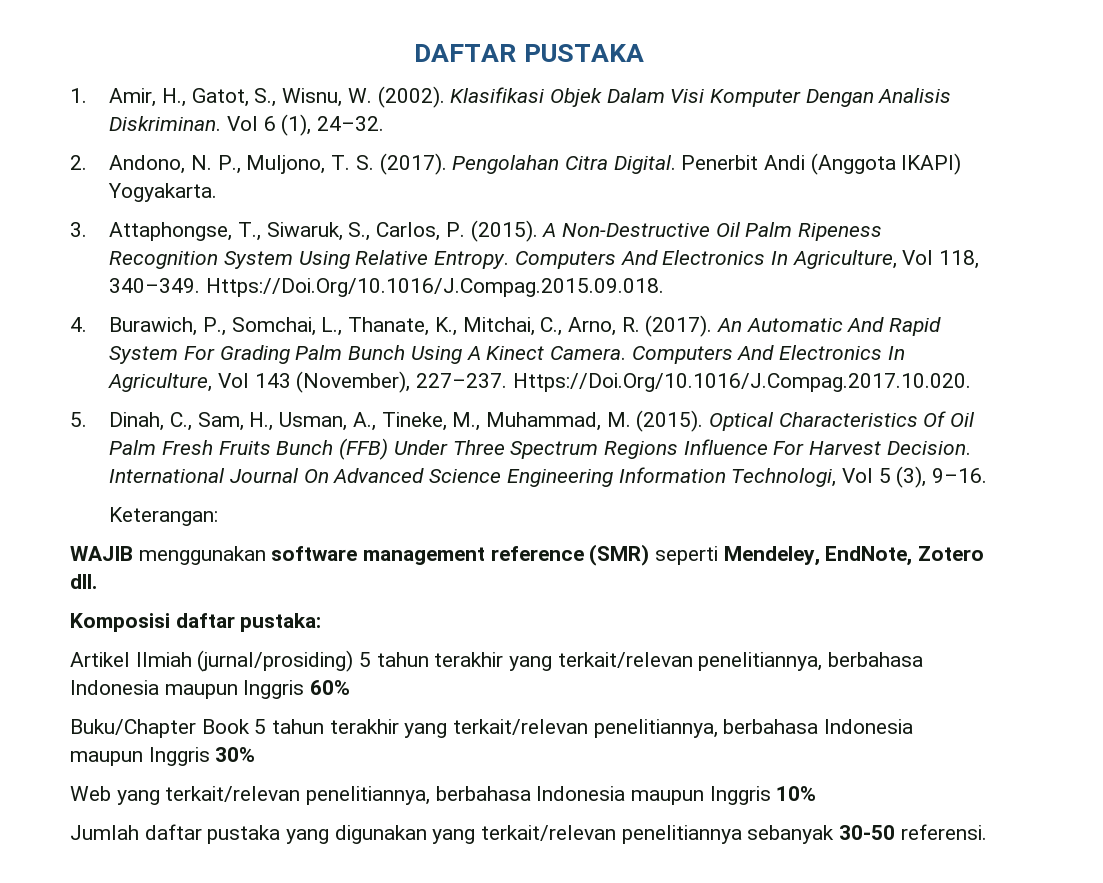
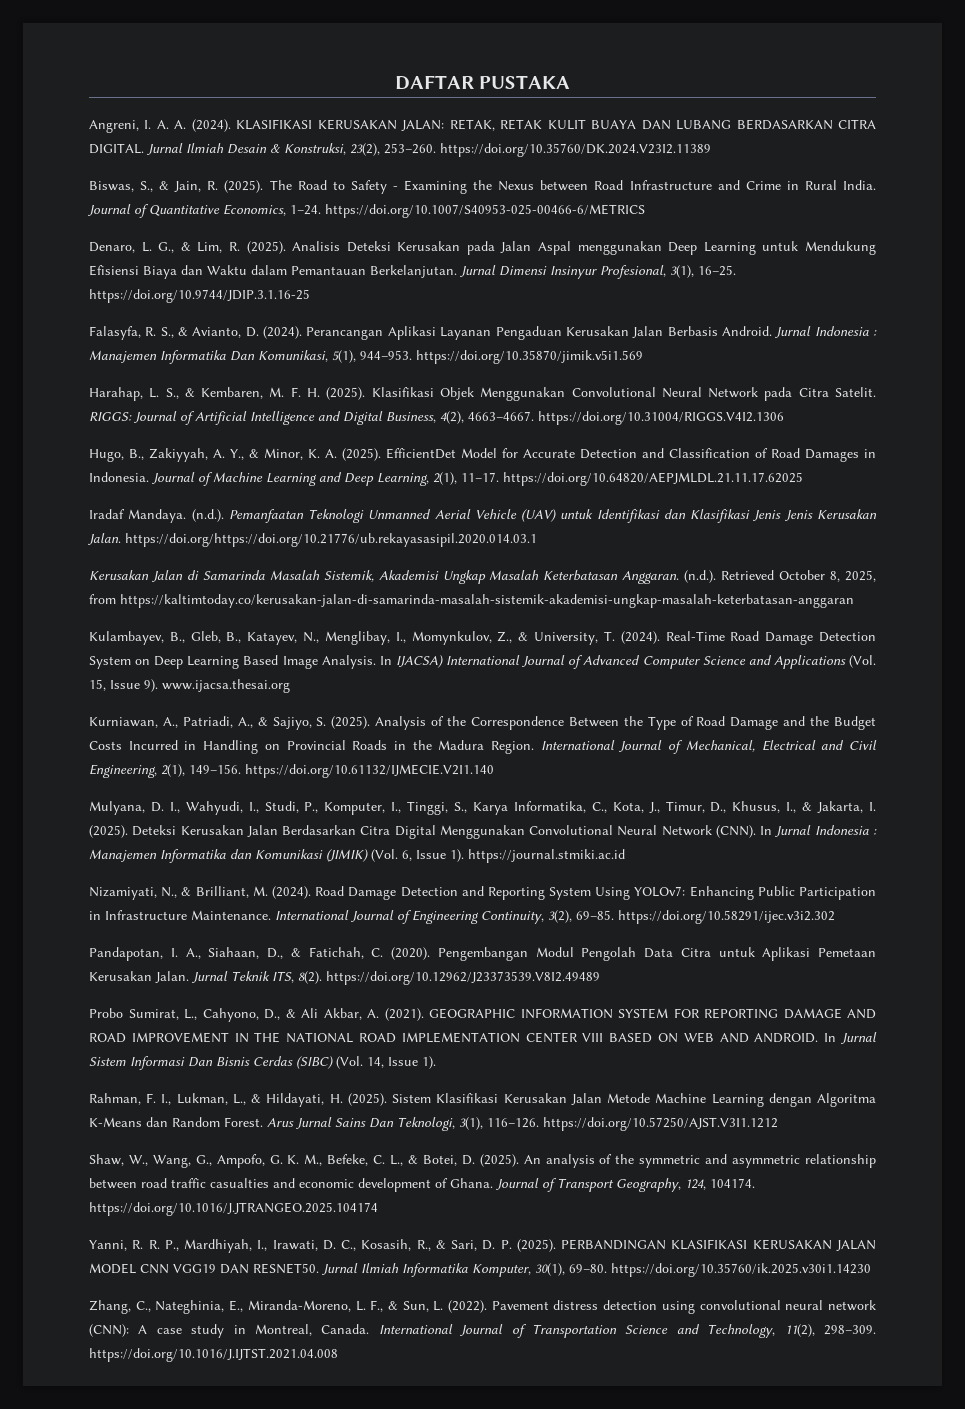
[70,86,952,108] [109,114,385,136] [70,153,962,175] [108,183,218,202] [70,220,882,242] [109,250,979,269] [109,278,665,297] [70,315,941,337] [109,345,905,364] [108,371,971,393] [70,410,975,432] [109,438,971,460] [109,466,987,488] [109,507,219,526] [70,544,985,566] [70,574,97,589] [70,613,322,632] [70,650,924,672] [70,680,351,699] [70,719,914,738] [70,747,256,766] [70,786,817,805] [70,824,987,844] 1. Amir, H., Gatot, S., Wisnu, W. (2002). Klasifikasi Objek Dalam Visi Komputer Dengan Analisis Diskriminan. Vol 6 (1), 24–32. // 2. Andono, N. P., Muljono, T. S. (2017). Pengolahan Citra Digital. Penerbit Andi (Anggota IKAPI) Yogyakarta. // 3. Attaphongse, T., Siwaruk, S., Carlos, P. (2015). A Non-Destructive Oil Palm Ripeness Recognition System Using Relative Entropy. Computers And Electronics In Agriculture, Vol 118, 340–349. Https://Doi.Org/10.1016/J.Compag.2015.09.018. // 4. Burawich, P., Somchai, L., Thanate, K., Mitchai, C., Arno, R. (2017). An Automatic And Rapid System For Grading Palm Bunch Using A Kinect Camera. Computers And Electronics In Agriculture, Vol 143 (November), 227–237. Https://Doi.Org/10.1016/J.Compag.2017.10.020. // 5. Dinah, C., Sam, H., Usman, A., Tineke, M., Muhammad, M. (2015). Optical Characteristics Of Oil Palm Fresh Fruits Bunch (FFB) Under Three Spectrum Regions Influence For Harvest Decision. International Journal On Advanced Science Engineering Information Technologi, Vol 5 (3), 9–16. // Keterangan: // WAJIB menggunakan software management reference (SMR) seperti Mendeley, EndNote, Zotero dll. // Komposisi daftar pustaka: // Artikel Ilmiah (jurnal/prosiding) 5 tahun terakhir yang terkait/relevan penelitiannya, berbahasa Indonesia maupun Inggris 60% // Buku/Chapter Book 5 tahun terakhir yang terkait/relevan penelitiannya, berbahasa Indonesia maupun Inggris 30% // Web yang terkait/relevan penelitiannya, berbahasa Indonesia maupun Inggris 10% // Jumlah daftar pustaka yang digunakan yang terkait/relevan penelitiannya sebanyak 30-50 referensi. -> [89,119,876,133] [89,143,711,157] [89,180,876,194] [87,204,645,218] [89,241,876,255] [89,265,736,279] [89,289,310,303] [89,326,878,340] [89,350,643,364] [89,387,876,401] [89,411,784,425] [89,448,876,462] [89,472,803,486] [89,509,877,523] [87,533,537,547] [89,570,876,584] [89,594,854,608] [89,631,877,645] [89,655,877,669] [89,679,290,693] [89,716,876,730] [89,740,878,754] [89,764,494,778] [89,801,876,815] [89,825,877,839] [89,849,625,863] [89,886,876,900] [89,910,835,924] [89,947,876,961] [89,971,600,985] [89,1008,876,1022] [89,1032,877,1044] [89,1056,436,1070] [89,1093,877,1107] [89,1117,778,1131] [89,1154,877,1168] [89,1178,755,1192] [89,1202,378,1216] [89,1239,876,1253] [89,1263,871,1277] [89,1300,877,1314] [89,1324,876,1338] [89,1348,338,1362] Angreni, I. A. A. (2024). KLASIFIKASI KERUSAKAN JALAN: RETAK, RETAK KULIT BUAYA DAN LUBANG BERDASARKAN CITRA DIGITAL. Jurnal Ilmiah Desain & Konstruksi, 23(2), 253–260. https://doi.org/10.35760/DK.2024.V23I2.11389 // Biswas, S., & Jain, R. (2025). The Road to Safety - Examining the Nexus between Road Infrastructure and Crime in Rural India. Journal of Quantitative Economics, 1–24. https://doi.org/10.1007/S40953-025-00466-6/METRICS // Denaro, L. G., & Lim, R. (2025). Analisis Deteksi Kerusakan pada Jalan Aspal menggunakan Deep Learning untuk Mendukung Efisiensi Biaya dan Waktu dalam Pemantauan Berkelanjutan. Jurnal Dimensi Insinyur Profesional, 3(1), 16–25. https://doi.org/10.9744/JDIP.3.1.16-25 // Falasyfa, R. S., & Avianto, D. (2024). Perancangan Aplikasi Layanan Pengaduan Kerusakan Jalan Berbasis Android. Jurnal Indonesia : Manajemen Informatika Dan Komunikasi, 5(1), 944–953. https://doi.org/10.35870/jimik.v5i1.569 // Harahap, L. S., & Kembaren, M. F. H. (2025). Klasifikasi Objek Menggunakan Convolutional Neural Network pada Citra Satelit. RIGGS: Journal of Artificial Intelligence and Digital Business, 4(2), 4663–4667. https://doi.org/10.31004/RIGGS.V4I2.1306 // Hugo, B., Zakiyyah, A. Y., & Minor, K. A. (2025). EfficientDet Model for Accurate Detection and Classification of Road Damages in Indonesia. Journal of Machine Learning and Deep Learning, 2(1), 11–17. https://doi.org/10.64820/AEPJMLDL.21.11.17.62025 // Iradaf Mandaya. (n.d.). Pemanfaatan Teknologi Unmanned Aerial Vehicle (UAV) untuk Identifikasi dan Klasifikasi Jenis Jenis Kerusakan Jalan. https://doi.org/https://doi.org/10.21776/ub.rekayasasipil.2020.014.03.1 // Kerusakan Jalan di Samarinda Masalah Sistemik, Akademisi Ungkap Masalah Keterbatasan Anggaran. (n.d.). Retrieved October 8, 2025, from https://kaltimtoday.co/kerusakan-jalan-di-samarinda-masalah-sistemik-akademisi-ungkap-masalah-keterbatasan-anggaran // Kulambayev, B., Gleb, B., Katayev, N., Menglibay, I., Momynkulov, Z., & University, T. (2024). Real-Time Road Damage Detection System on Deep Learning Based Image Analysis. In IJACSA) International Journal of Advanced Computer Science and Applications (Vol. 15, Issue 9). www.ijacsa.thesai.org // Kurniawan, A., Patriadi, A., & Sajiyo, S. (2025). Analysis of the Correspondence Between the Type of Road Damage and the Budget Costs Incurred in Handling on Provincial Roads in the Madura Region. International Journal of Mechanical, Electrical and Civil Engineering, 2(1), 149–156. https://doi.org/10.61132/IJMECIE.V2I1.140 // Mulyana, D. I., Wahyudi, I., Studi, P., Komputer, I., Tinggi, S., Karya Informatika, C., Kota, J., Timur, D., Khusus, I., & Jakarta, I. (2025). Deteksi Kerusakan Jalan Berdasarkan Citra Digital Menggunakan Convolutional Neural Network (CNN). In Jurnal Indonesia : Manajemen Informatika dan Komunikasi (JIMIK) (Vol. 6, Issue 1). https://journal.stmiki.ac.id // Nizamiyati, N., & Brilliant, M. (2024). Road Damage Detection and Reporting System Using YOLOv7: Enhancing Public Participation in Infrastructure Maintenance. International Journal of Engineering Continuity, 3(2), 69–85. https://doi.org/10.58291/ijec.v3i2.302 // Pandapotan, I. A., Siahaan, D., & Fatichah, C. (2020). Pengembangan Modul Pengolah Data Citra untuk Aplikasi Pemetaan Kerusakan Jalan. Jurnal Teknik ITS, 8(2). https://doi.org/10.12962/J23373539.V8I2.49489 // Probo Sumirat, L., Cahyono, D., & Ali Akbar, A. (2021). GEOGRAPHIC INFORMATION SYSTEM FOR REPORTING DAMAGE AND ROAD IMPROVEMENT IN THE NATIONAL ROAD IMPLEMENTATION CENTER VIII BASED ON WEB AND ANDROID. In Jurnal Sistem Informasi Dan Bisnis Cerdas (SIBC) (Vol. 14, Issue 1). // Rahman, F. I., Lukman, L., & Hildayati, H. (2025). Sistem Klasifikasi Kerusakan Jalan Metode Machine Learning dengan Algoritma K-Means dan Random Forest. Arus Jurnal Sains Dan Teknologi, 3(1), 116–126. https://doi.org/10.57250/AJST.V3I1.1212 // Shaw, W., Wang, G., Ampofo, G. K. M., Befeke, C. L., & Botei, D. (2025). An analysis of the symmetric and asymmetric relationship between road traffic casualties and economic development of Ghana. Journal of Transport Geography, 124, 104174. https://doi.org/10.1016/J.JTRANGEO.2025.104174 // Yanni, R. R. P., Mardhiyah, I., Irawati, D. C., Kosasih, R., & Sari, D. P. (2025). PERBANDINGAN KLASIFIKASI KERUSAKAN JALAN MODEL CNN VGG19 DAN RESNET50. Jurnal Ilmiah Informatika Komputer, 30(1), 69–80. https://doi.org/10.35760/ik.2025.v30i1.14230 // Zhang, C., Nateghinia, E., Miranda-Moreno, L. F., & Sun, L. (2022). Pavement distress detection using convolutional neural network (CNN): A case study in Montreal, Canada. International Journal of Transportation Science and Technology, 11(2), 298–309. https://doi.org/10.1016/J.IJTST.2021.04.008

